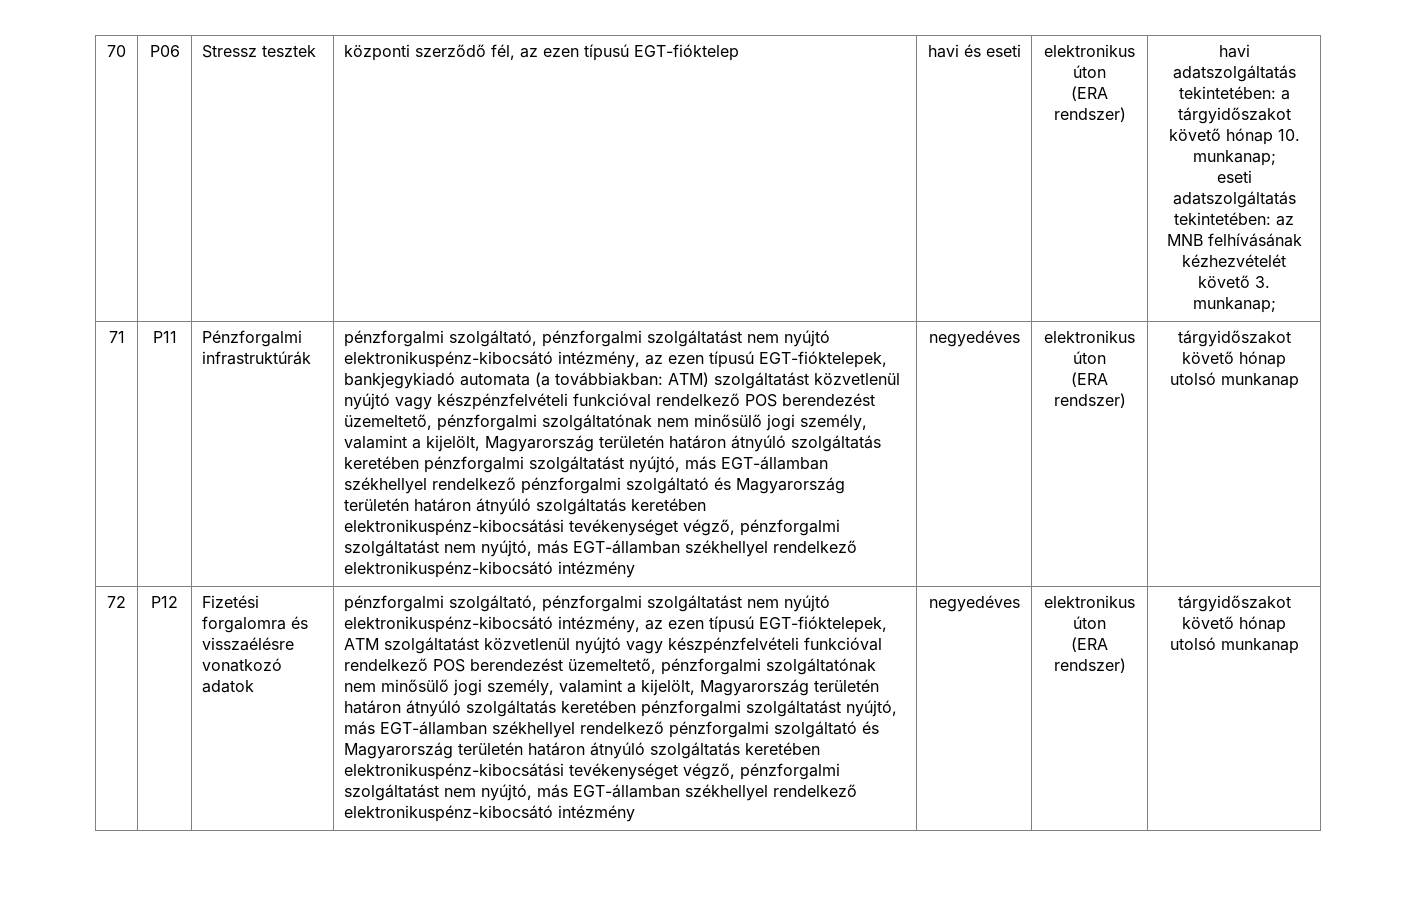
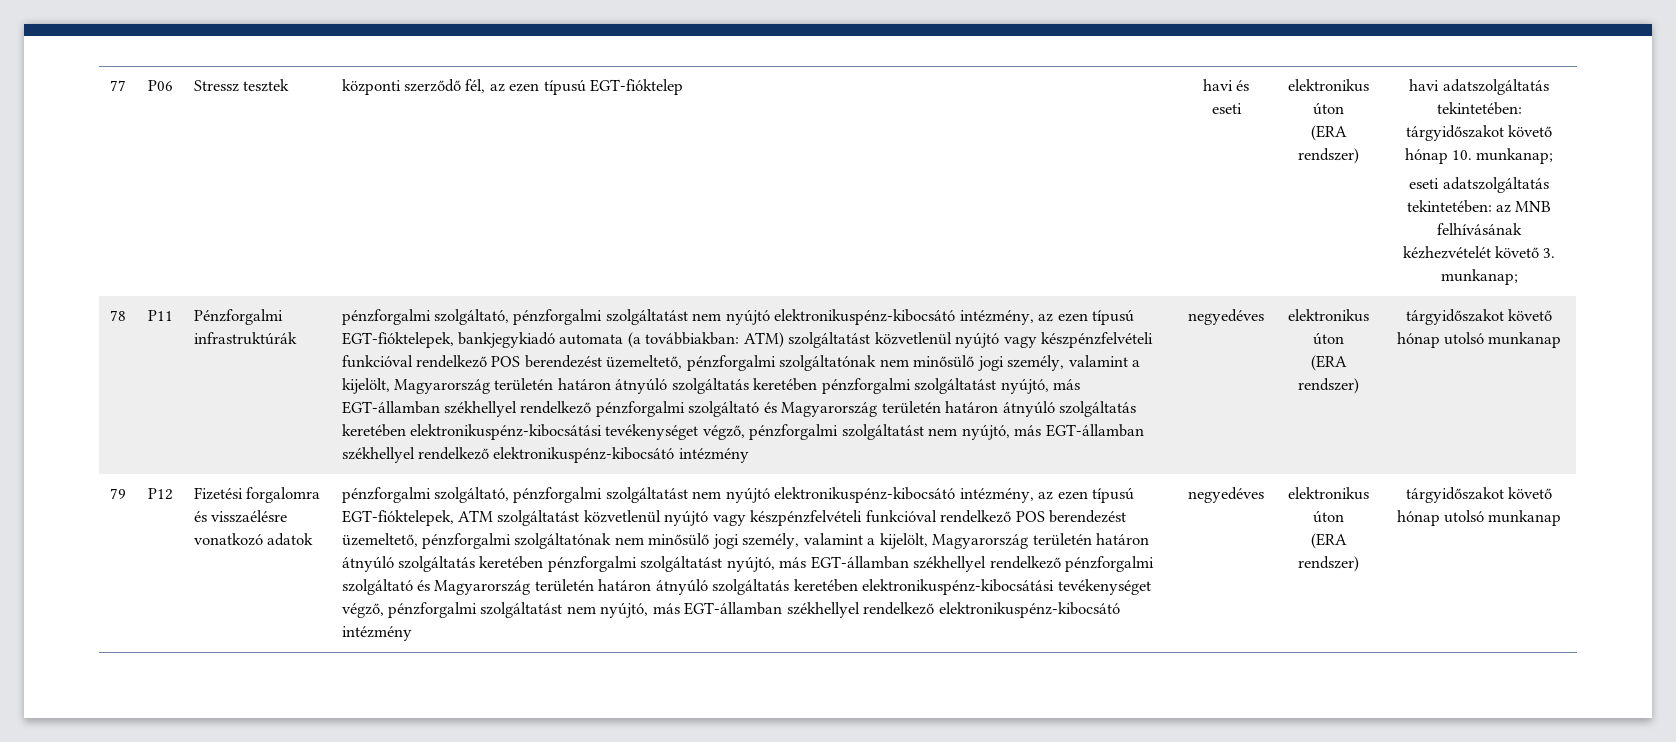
[107,45,126,57] 70 -> [110,80,126,91] 77
[1280,90,1290,100] a -> (1522, 108) none
[108,331,125,343] 71 -> [110,310,126,321] 78
[107,596,126,608] 72 -> [110,488,126,499] 79

